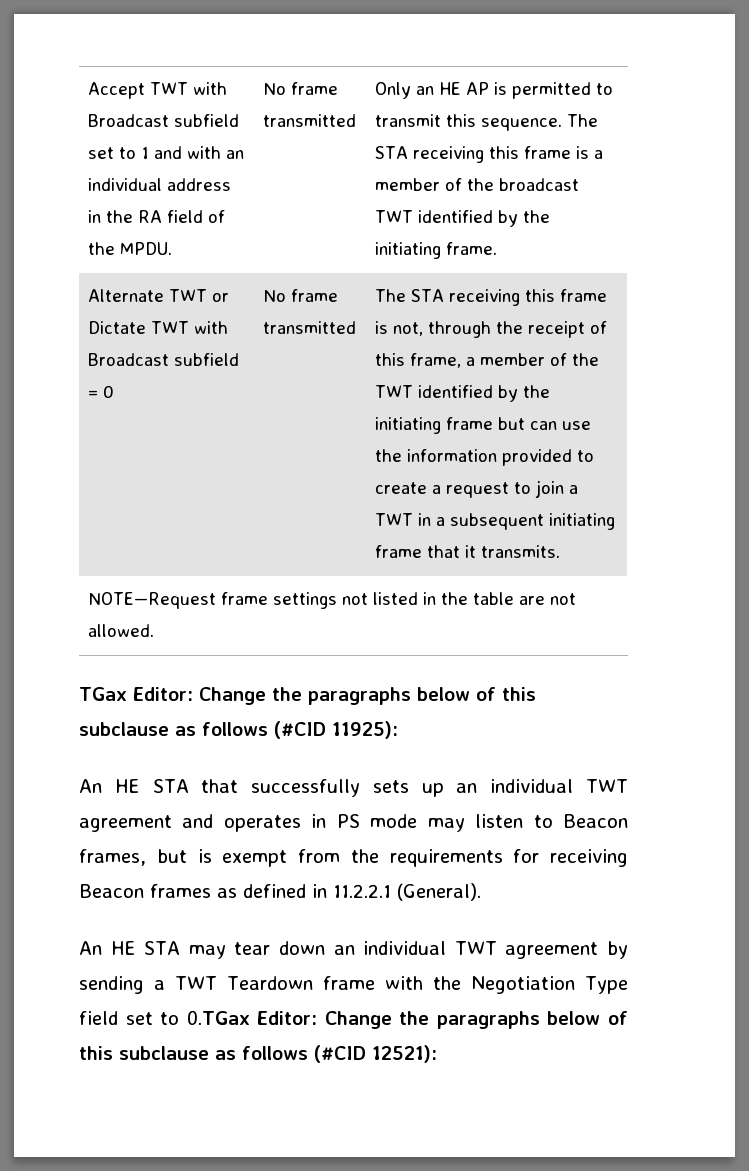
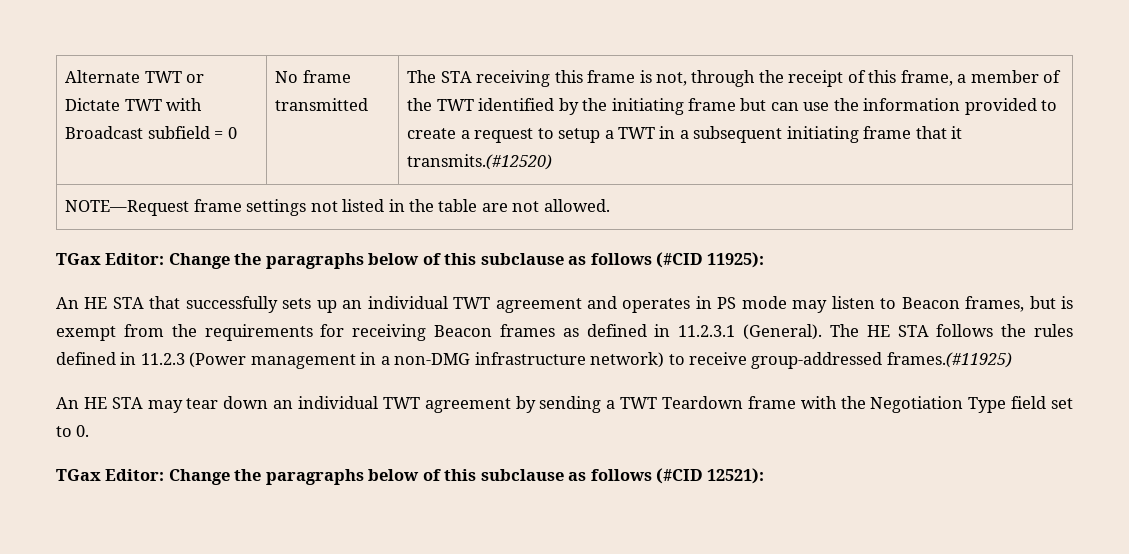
[87,82,227,99] [87,114,239,127] [87,146,244,159] [87,178,231,191] [87,210,225,223] [87,242,172,255] [262,82,338,95] [262,114,356,127] [374,82,613,99] [374,114,598,131] [374,146,603,163] [374,178,579,191] [374,210,550,227] [374,242,497,259] Accept TWT with Broadcast subfield set to 1 and with an individual address in the RA field of the MPDU. | No frame transmitted | Only an HE AP is permitted to transmit this sequence. The STA receiving this frame is a member of the broadcast TWT identified by the initiating frame. // -> (65, 76) none
[534,480,564,498] join -> [558,128,601,143] setup
[480,545,560,558] transmits. -> [407,154,553,170] transmits.(#12520)
[333,884,391,898] 11.2.2.1 -> [678,325,736,337] 11.2.3.1
(481, 892) none -> [829,324,1074,337] [56,352,1012,369] The HE STA follows the rules defined in 11.2.3 (Power management in a non-DMG infrastructure network) to receive group-addressed frames.(#11925)
[186,1010,250,1025] 0.TGax -> [76,425,90,437] [56,469,101,481] 0. // TGax

